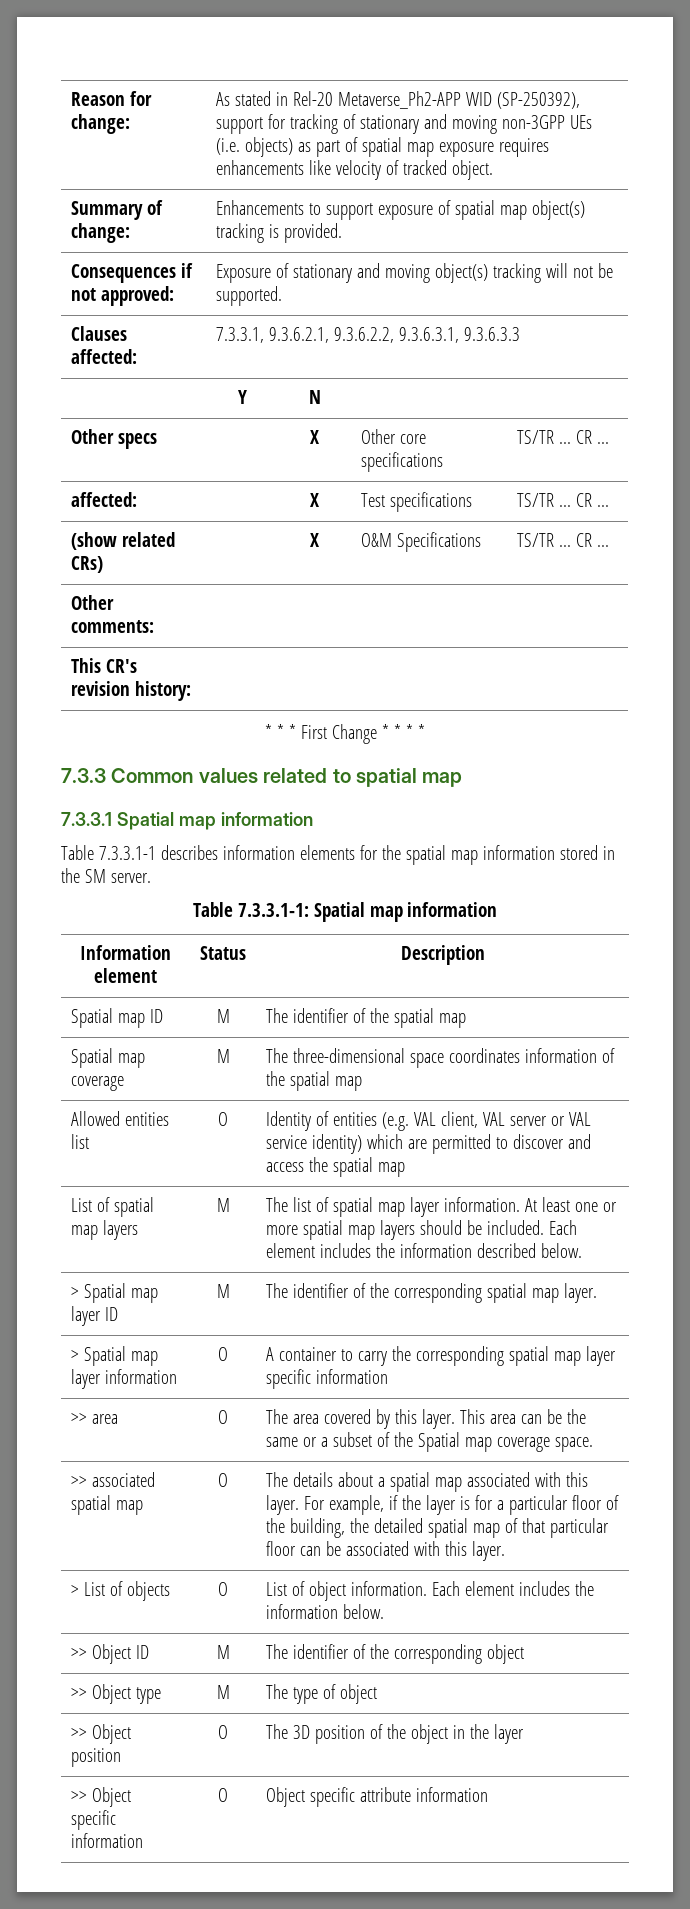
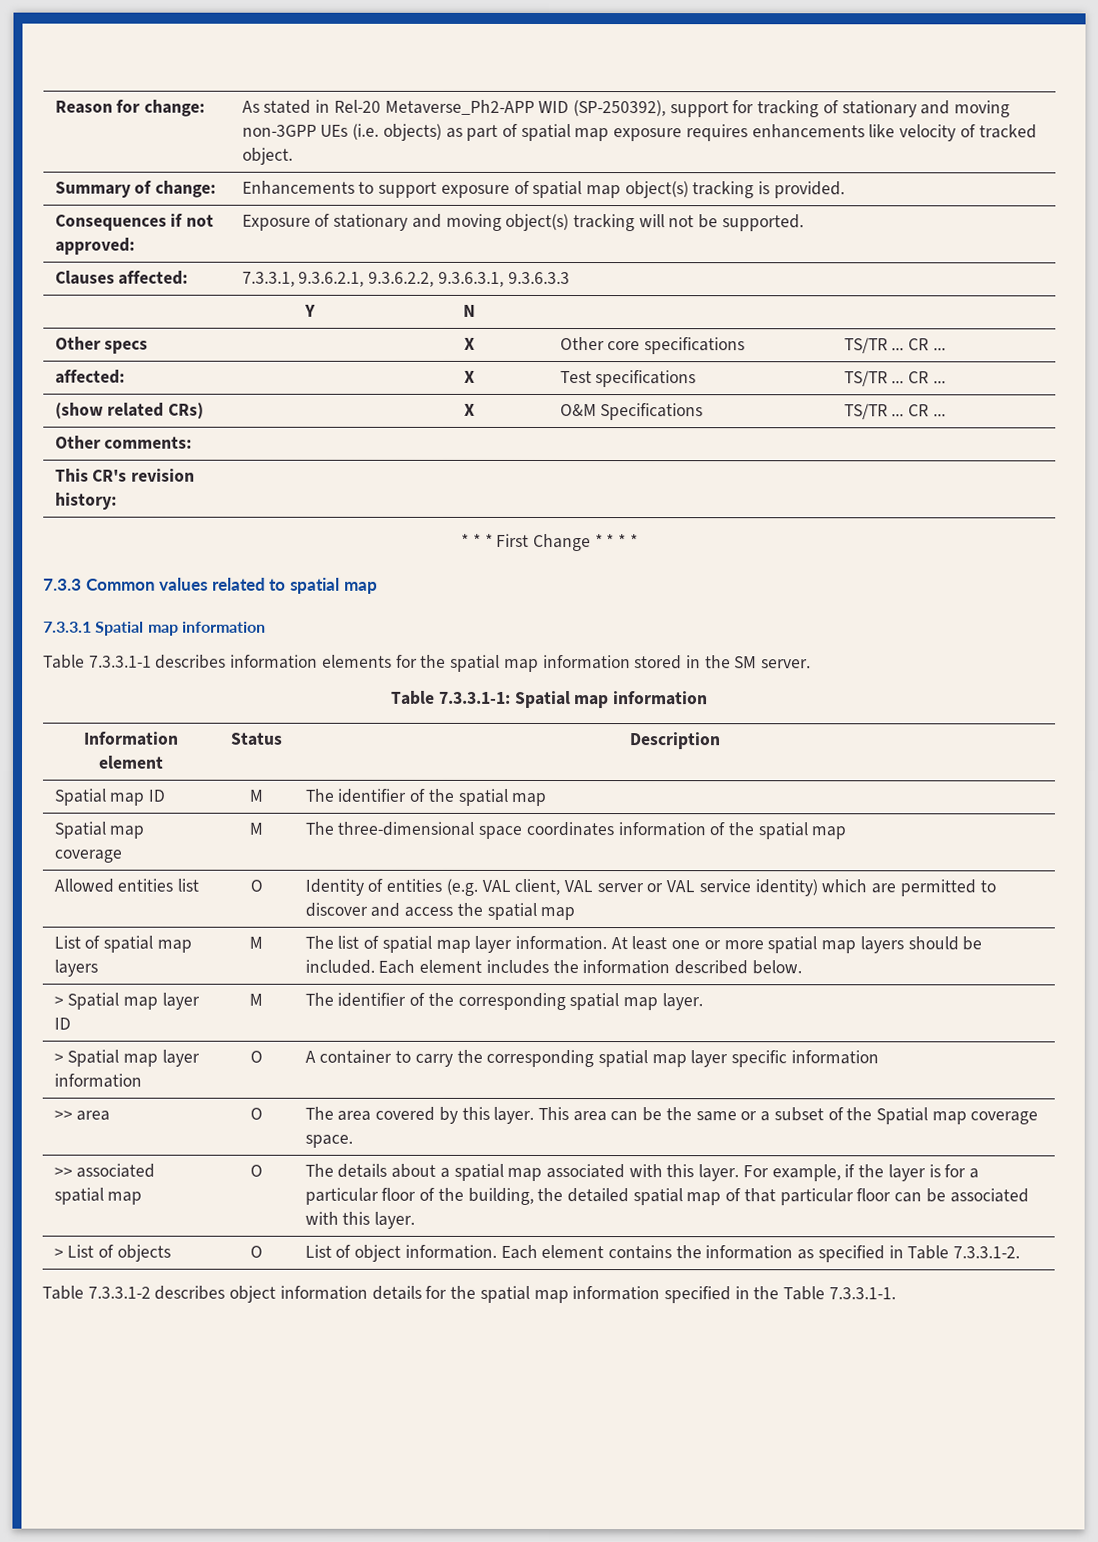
[519,1581,595,1596] [266,1604,385,1619] [71,1644,150,1664] [216,1645,230,1659] [266,1644,525,1664] [71,1684,162,1704] [216,1685,230,1699] [266,1684,378,1704] [71,1724,132,1744] [71,1748,122,1767] [217,1725,228,1739] [266,1724,525,1744] [71,1787,132,1807] [71,1810,117,1830] [71,1833,144,1848] [217,1788,228,1802] [266,1787,489,1807] includes the information below. // >> Object ID | M | The identifier of the corresponding object // >> Object type | M | The type of object // >> Object position | O | The 3D position of the object in the layer // >> Object specific information | O | Object specific attribute information -> [608,1245,1021,1263] [42,1285,896,1304] contains the information as specified in Table 7.3.3.1-2. // Table 7.3.3.1-2 describes object information details for the spatial map information specified in the Table 7.3.3.1-1.

